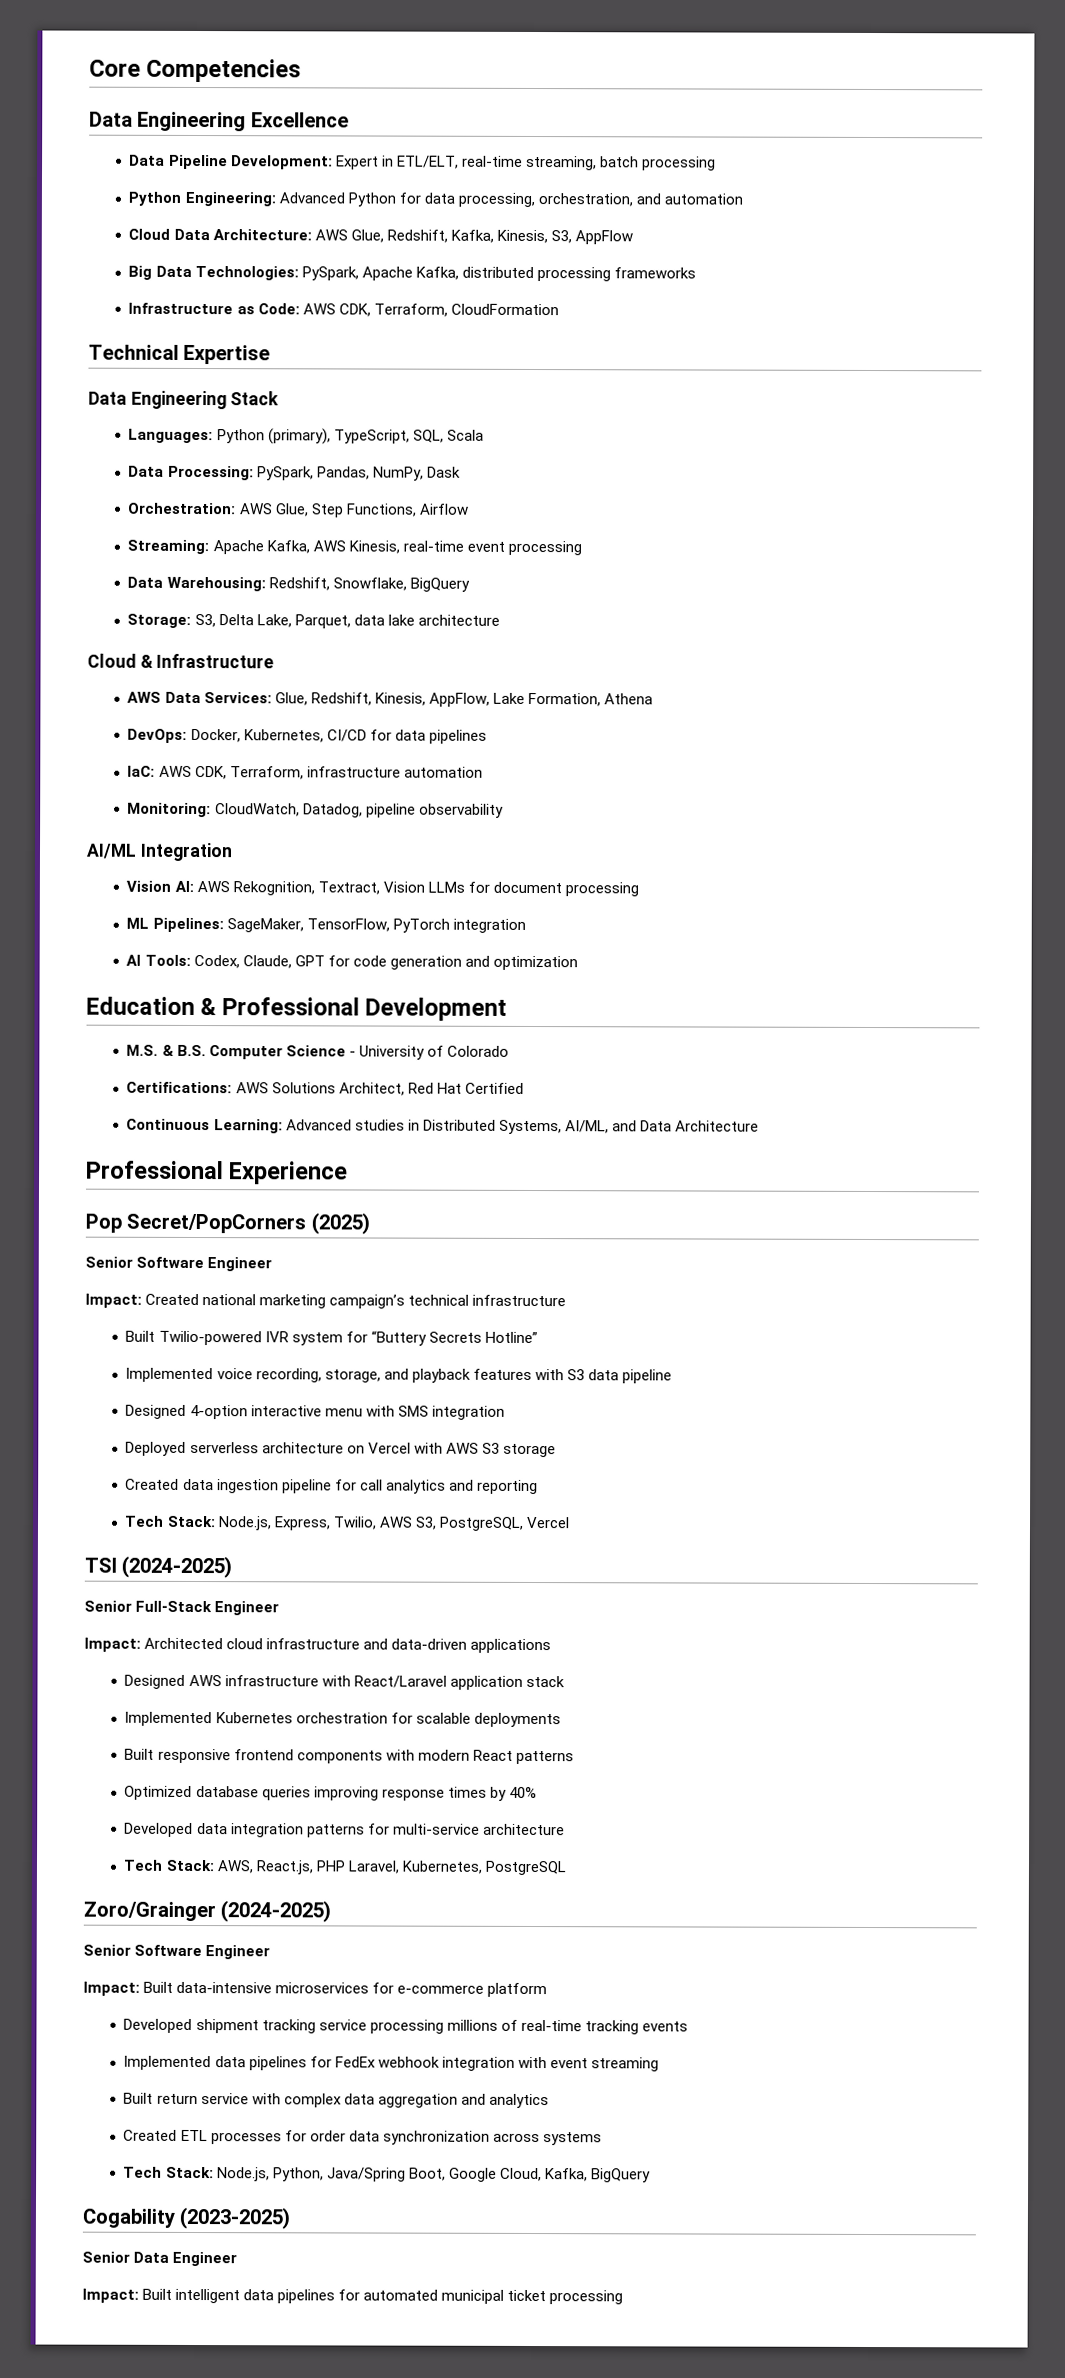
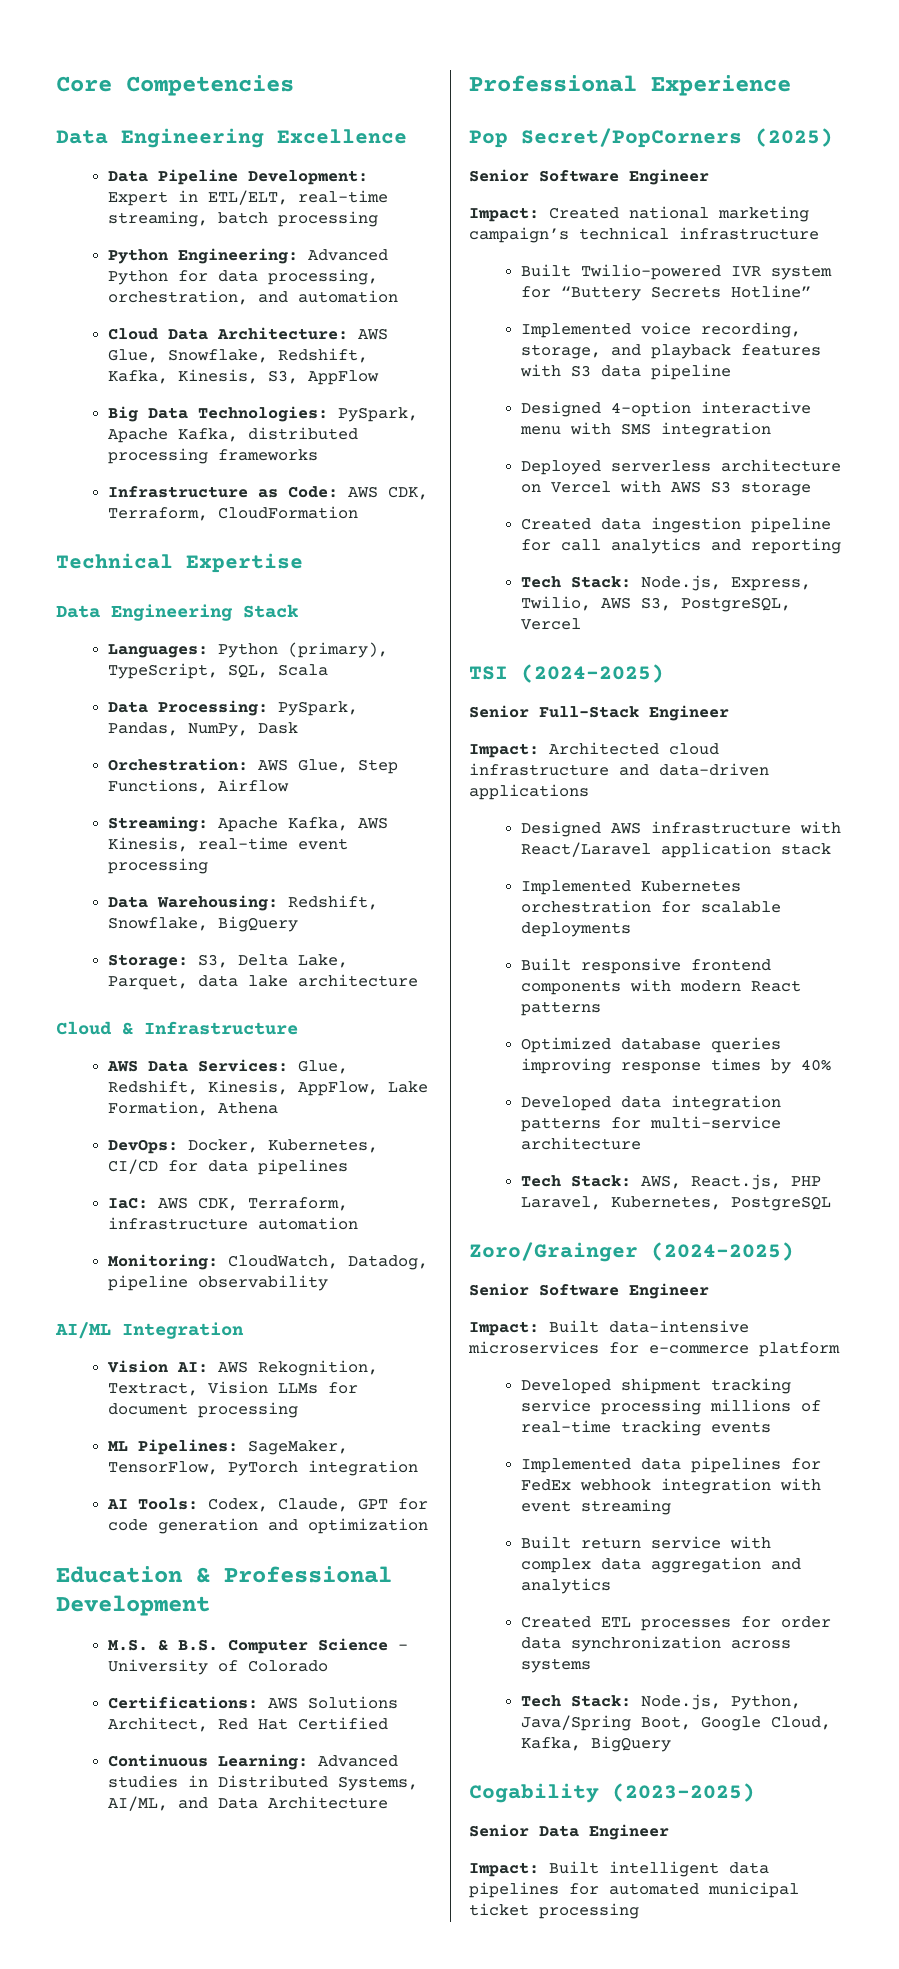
(384, 236) none -> [167,349,268,363] Snowflake,

